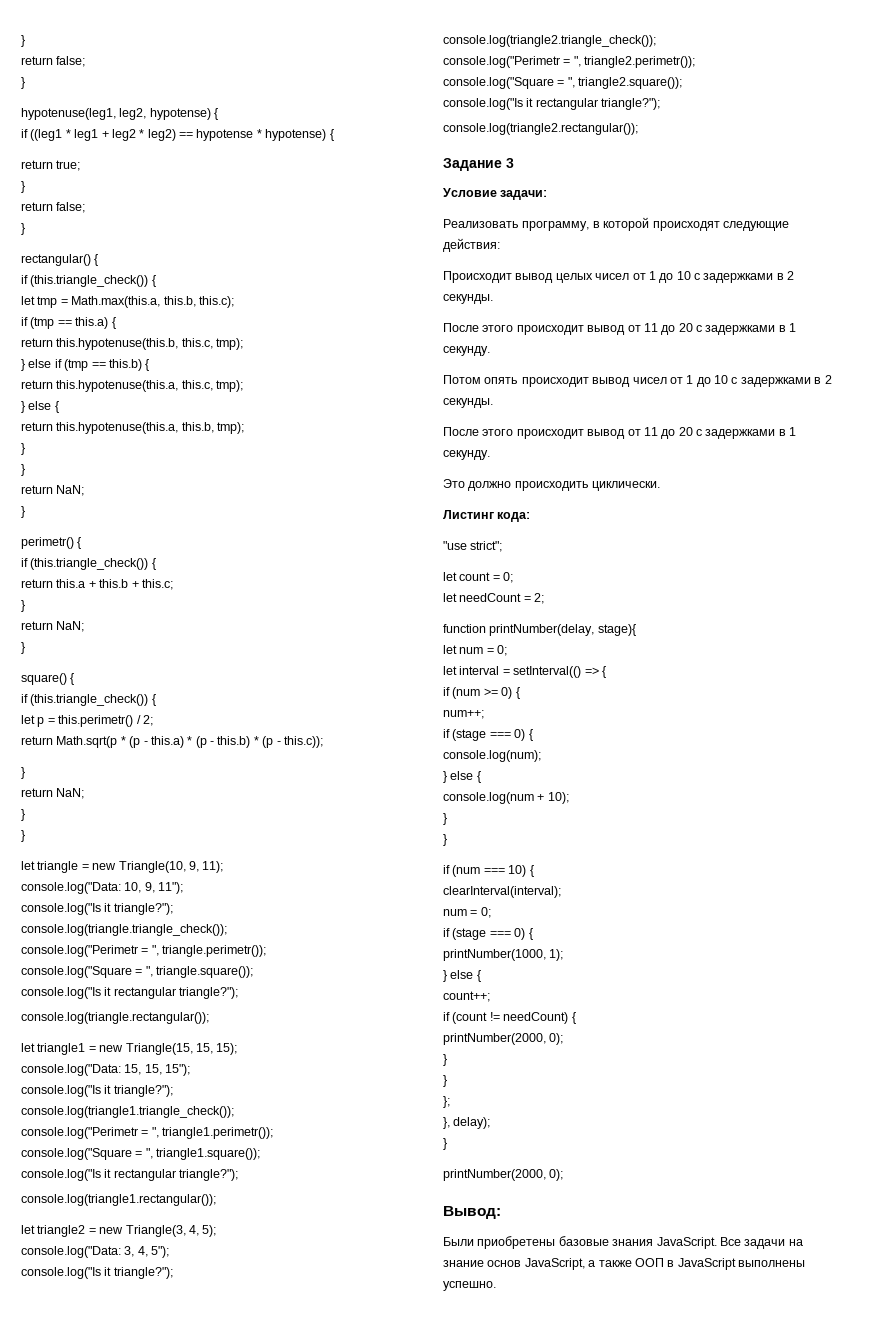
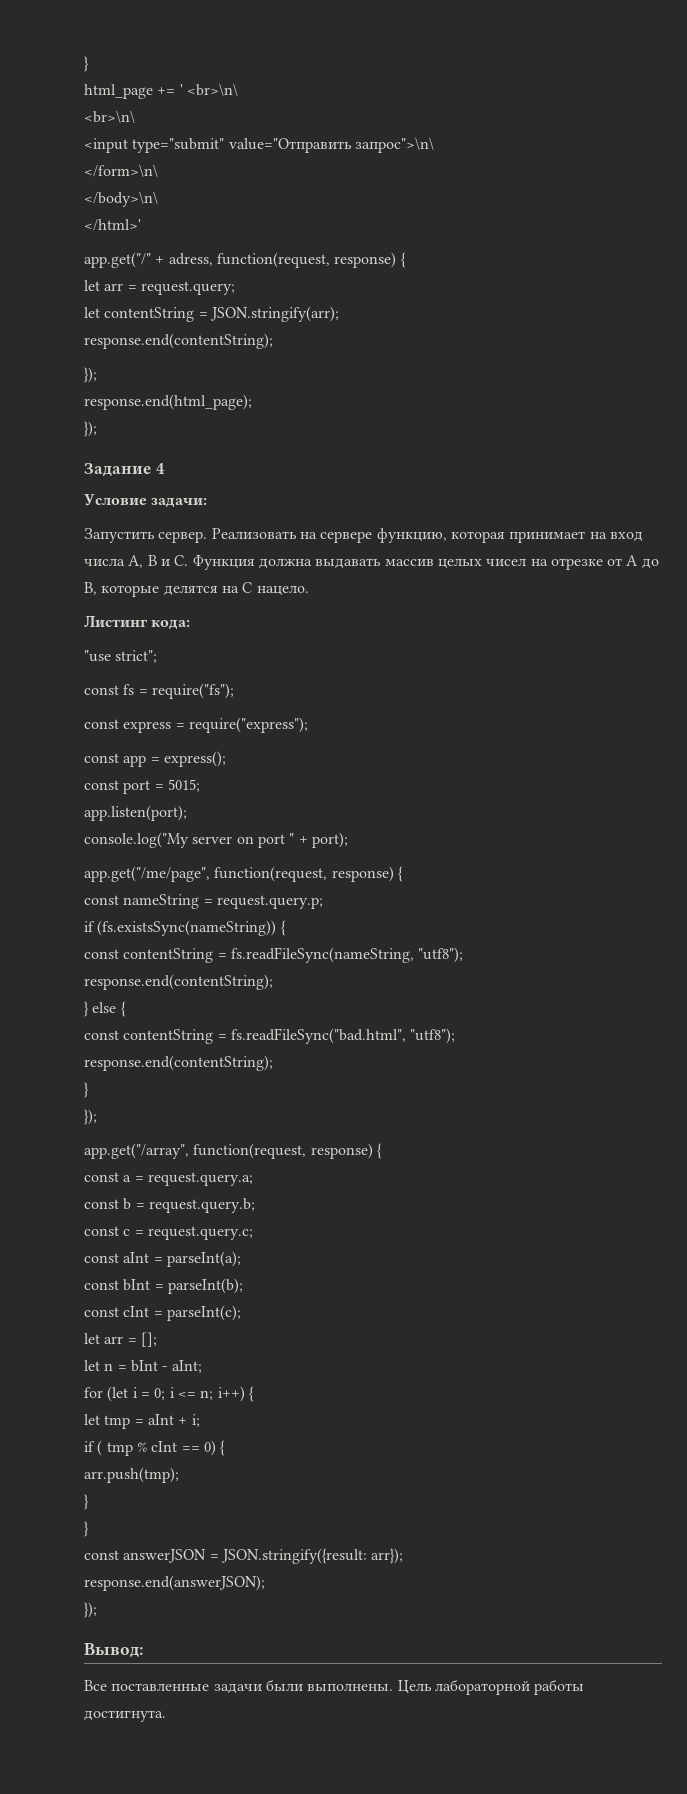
[21,35,25,47] [21,56,86,67] [21,77,25,89] [21,108,219,120] [21,129,334,141] [21,160,81,171] [21,181,25,193] [21,202,86,213] [21,223,25,235] [21,254,99,266] [21,275,156,287] [21,296,234,308] [21,317,116,329] [21,338,244,350] [21,359,150,371] [21,380,244,392] [21,401,59,413] [21,422,245,434] [21,443,25,455] [21,464,25,476] [21,485,85,496] [21,506,25,518] [21,537,82,549] [21,558,156,570] [21,579,173,590] [21,600,25,612] [21,621,85,632] [21,642,25,654] [21,673,75,685] [21,694,156,706] [21,715,153,727] [21,736,323,748] [21,767,25,779] [21,788,85,799] [21,809,25,821] [21,830,25,842] [21,861,224,873] [21,882,184,894] [21,903,173,915] [21,924,227,936] [21,945,267,957] [21,966,254,978] [21,987,239,999] [21,1012,209,1024] [21,1043,238,1055] [21,1064,191,1076] [21,1085,173,1097] [21,1106,234,1118] [21,1127,274,1139] [21,1148,261,1160] [21,1169,239,1181] [21,1194,216,1206] [21,1225,217,1237] [21,1246,170,1258] [21,1267,173,1279] [443,35,656,47] [443,56,696,68] [443,77,683,89] [443,98,661,110] [443,123,638,135] } // return false; // } // hypotenuse(leg1, leg2, hypotense) { // if ((leg1 * leg1 + leg2 * leg2) == hypotense * hypotense) { // return true; // } // return false; // } // rectangular() { // if (this.triangle_check()) { // let tmp = Math.max(this.a, this.b, this.c); // if (tmp == this.a) { // return this.hypotenuse(this.b, this.c, tmp); // } else if (tmp == this.b) { // return this.hypotenuse(this.a, this.c, tmp); // } else { // return this.hypotenuse(this.a, this.b, tmp); // } // } // return NaN; // } // perimetr() { // if (this.triangle_check()) { // return this.a + this.b + this.c; // } // return NaN; // } // square() { // if (this.triangle_check()) { // let p = this.perimetr() / 2; // return Math.sqrt(p * (p - this.a) * (p - this.b) * (p - this.c)); // } // return NaN; // } // } // let triangle = new Triangle(10, 9, 11); // console.log("Data: 10, 9, 11"); // console.log("Is it triangle?"); // console.log(triangle.triangle_check()); // console.log("Perimetr = ", triangle.perimetr()); // console.log("Square = ", triangle.square()); // console.log("Is it rectangular triangle?"); // console.log(triangle.rectangular()); // let triangle1 = new Triangle(15, 15, 15); // console.log("Data: 15, 15, 15"); // console.log("Is it triangle?"); // console.log(triangle1.triangle_check()); // console.log("Perimetr = ", triangle1.perimetr()); // console.log("Square = ", triangle1.square()); // console.log("Is it rectangular triangle?"); // console.log(triangle1.rectangular()); // let triangle2 = new Triangle(3, 4, 5); // console.log("Data: 3, 4, 5"); // console.log("Is it triangle?"); // console.log(triangle2.triangle_check()); // console.log("Perimetr = ", triangle2.perimetr()); // console.log("Square = ", triangle2.square()); // console.log("Is it rectangular triangle?"); // console.log(triangle2.rectangular()); -> [84,56,89,72] [84,83,238,99] [84,110,135,123] [84,137,434,153] [84,164,158,177] [84,191,158,207] [84,219,141,231] [84,252,406,268] [84,280,235,295] [84,306,339,322] [84,333,273,349] [84,367,97,383] [84,394,252,410] [84,421,97,437] } // html_page += ' <br>\n\ // <br>\n\ // <input type="submit" value="Отправить запрос">\n\ // </form>\n\ // </body>\n\ // </html>' // app.get("/" + adress, function(request, response) { // let arr = request.query; // let contentString = JSON.stringify(arr); // response.end(contentString); // }); // response.end(html_page); // });
[506,158,514,168] 3 -> [155,463,165,474] 4
[443,217,789,231] [443,238,500,252] [443,271,795,283] [443,294,493,304] [443,323,797,335] [443,346,490,356] [443,375,832,387] [443,398,493,408] [443,427,797,439] [443,450,490,460] [443,479,661,491] [443,510,531,522] [443,541,503,552] [443,572,514,583] [443,593,545,604] [443,624,636,636] [443,645,508,656] [443,666,606,678] [443,687,520,699] [443,710,484,719] [443,729,533,741] [443,750,541,762] [443,771,481,783] [443,792,569,804] [443,813,447,825] [443,834,447,846] [443,865,534,877] [443,886,561,898] [443,907,491,918] [443,928,533,940] [443,949,564,961] [443,970,481,982] [443,991,490,1002] [443,1012,576,1024] [443,1033,564,1045] [443,1054,447,1066] [443,1075,447,1087] [443,1096,450,1108] [443,1117,491,1129] [443,1138,447,1150] [443,1169,564,1181] [443,1206,501,1219] [443,1236,803,1249] [443,1258,805,1270] [443,1281,496,1291] Реализовать программу, в которой происходят следующие действия: // Происходит вывод целых чисел от 1 до 10 с задержками в 2 секунды. // После этого происходит вывод от 11 до 20 с задержками в 1 секунду. // Потом опять происходит вывод чисел от 1 до 10 с задержками в 2 секунды. // После этого происходит вывод от 11 до 20 с задержками в 1 секунду. // Это должно происходить циклически. // Листинг кода: // "use strict"; // let count = 0; // let needCount = 2; // function printNumber(delay, stage){ // let num = 0; // let interval = setInterval(() => { // if (num >= 0) { // num++; // if (stage === 0) { // console.log(num); // } else { // console.log(num + 10); // } // } // if (num === 10) { // clearInterval(interval); // num = 0; // if (stage === 0) { // printNumber(1000, 1); // } else { // count++; // if (count != needCount) { // printNumber(2000, 0); // } // } // }; // }, delay); // } // printNumber(2000, 0); // Вывод: // Были приобретены базовые знания JavaScript. Все задачи на знание основ JavaScript, а также ООП в JavaScript выполнены успешно. -> [84,528,643,543] [84,555,659,570] [84,582,309,597] [84,615,191,630] [84,650,158,663] [84,683,234,699] [84,717,308,733] [84,751,226,767] [84,779,200,794] [84,805,187,821] [84,832,348,848] [84,866,403,882] [84,894,323,909] [84,920,286,936] [84,947,464,963] [84,974,273,990] [84,1001,126,1017] [84,1028,456,1044] [84,1055,273,1071] [84,1082,89,1098] [84,1109,97,1125] [84,1143,382,1159] [84,1172,253,1186] [84,1198,255,1213] [84,1226,253,1240] [84,1251,241,1267] [84,1278,243,1294] [84,1305,241,1321] [84,1332,157,1347] [84,1360,202,1373] [84,1386,254,1402] [84,1414,200,1429] [84,1440,226,1456] [84,1467,179,1483] [84,1494,89,1510] [84,1521,89,1537] [84,1548,404,1564] [84,1575,265,1591] [84,1602,97,1618] [84,1643,143,1658] [84,1679,585,1695] [84,1710,166,1722] Запустить сервер. Реализовать на сервере функцию, которая принимает на вход числа A, B и C. Функция должна выдавать массив целых чисел на отрезке от A до B, которые делятся на C нацело. // Листинг кода: // "use strict"; // const fs = require("fs"); // const express = require("express"); // const app = express(); // const port = 5015; // app.listen(port); // console.log("My server on port " + port); // app.get("/me/page", function(request, response) { // const nameString = request.query.p; // if (fs.existsSync(nameString)) { // const contentString = fs.readFileSync(nameString, "utf8"); // response.end(contentString); // } else { // const contentString = fs.readFileSync("bad.html", "utf8"); // response.end(contentString); // } // }); // app.get("/array", function(request, response) { // const a = request.query.a; // const b = request.query.b; // const c = request.query.c; // const aInt = parseInt(a); // const bInt = parseInt(b); // const cInt = parseInt(c); // let arr = []; // let n = bInt - aInt; // for (let i = 0; i <= n; i++) { // let tmp = aInt + i; // if ( tmp % cInt == 0) { // arr.push(tmp); // } // } // const answerJSON = JSON.stringify({result: arr}); // response.end(answerJSON); // }); // Вывод: // Все поставленные задачи были выполнены. Цель лабораторной работы достигнута.

